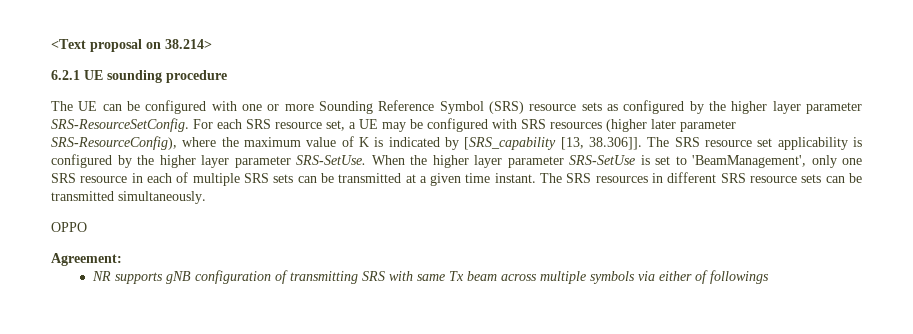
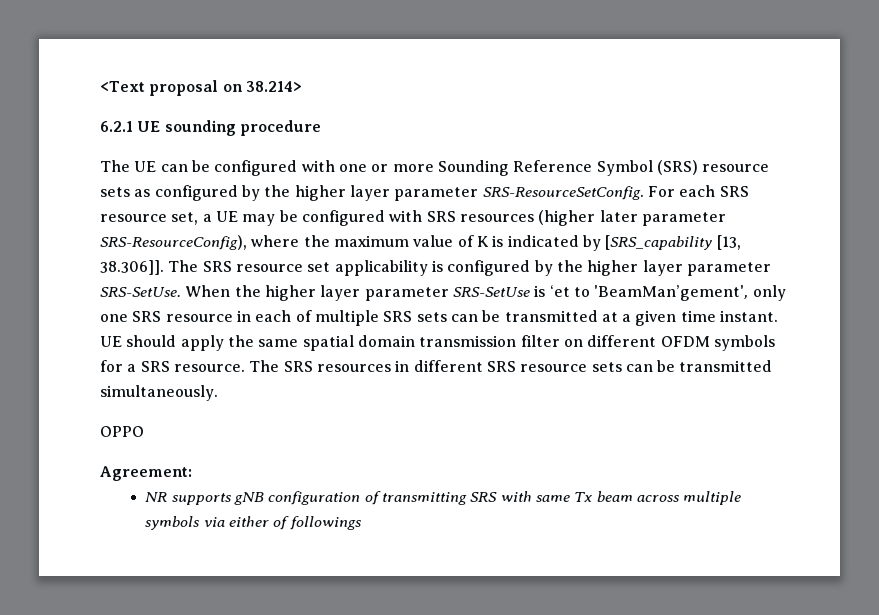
[655,155,806,168] set to 'BeamManagement', -> [549,285,749,301] ‘et to 'BeamMan’gement',
(536, 178) none -> [100,335,775,351] [100,360,245,372] UE should apply the same spatial domain transmission filter on different OFDM symbols for a SRS resource.

